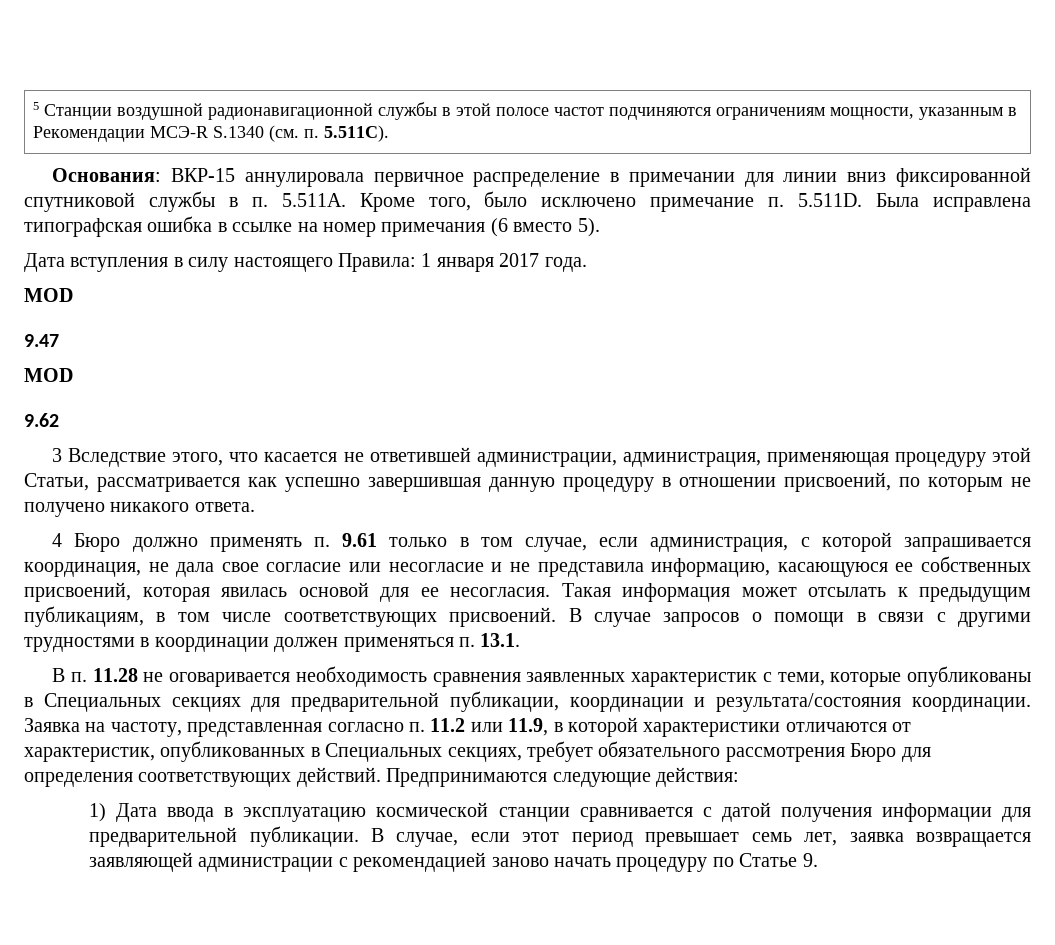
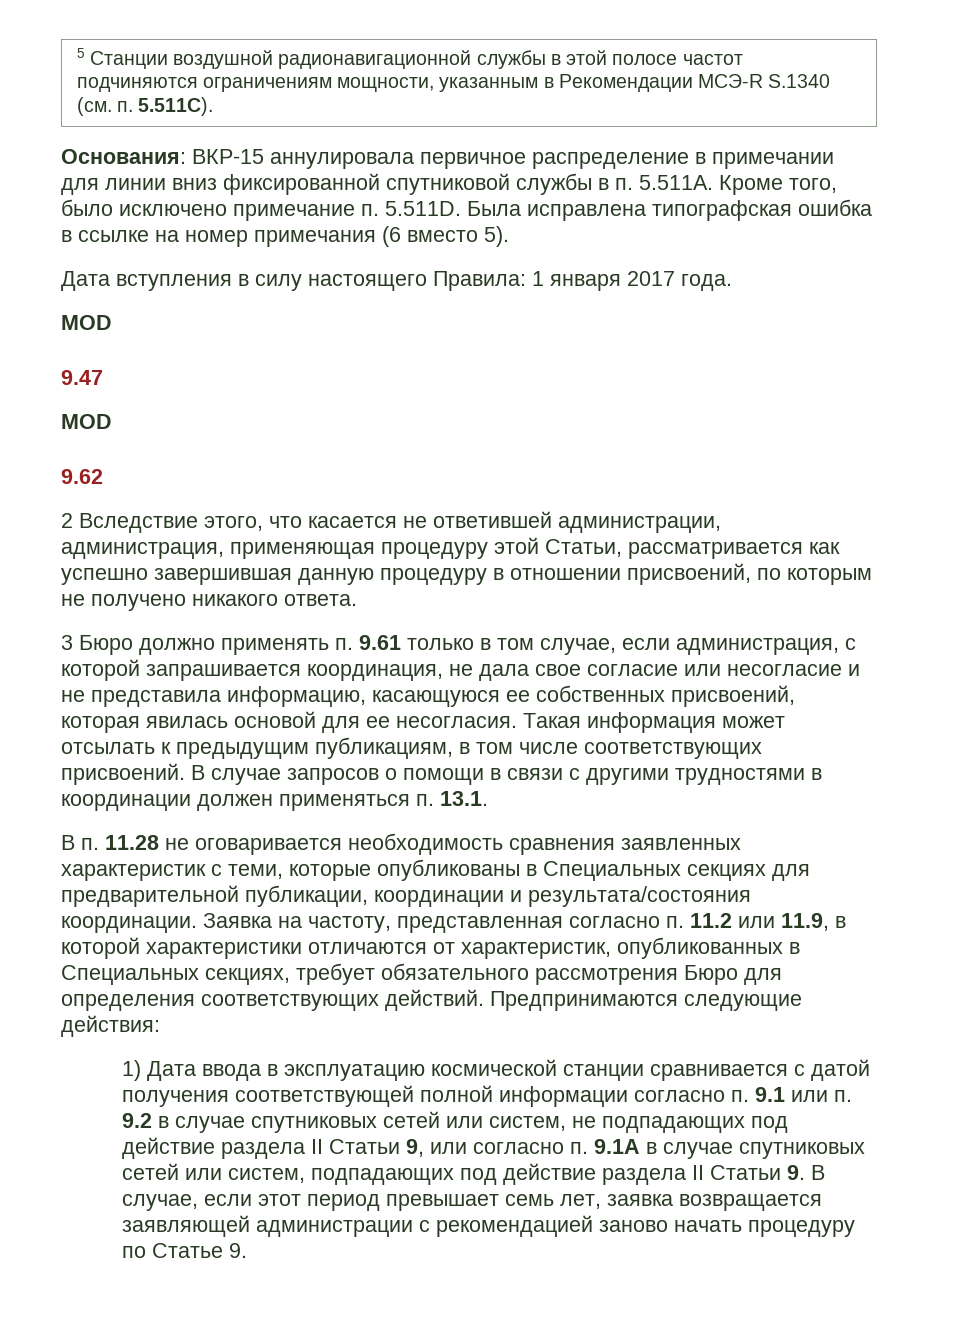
[52,448,63,462] 3 -> [61,513,73,528] 2
[52,533,63,547] 4 -> [61,635,73,650] 3
[881,803,1031,822] [89,826,359,847] информации для предварительной публикации. -> [234,1085,852,1107] [121,1111,788,1133] [121,1137,865,1159] [121,1163,805,1185] соответствующей полной информации согласно п. 9.1 или п. 9.2 в случае спутниковых сетей или систем, не подпадающих под действие раздела II Статьи 9, или согласно п. 9.1A в случае спутниковых сетей или систем, подпадающих под действие раздела II Статьи 9.

